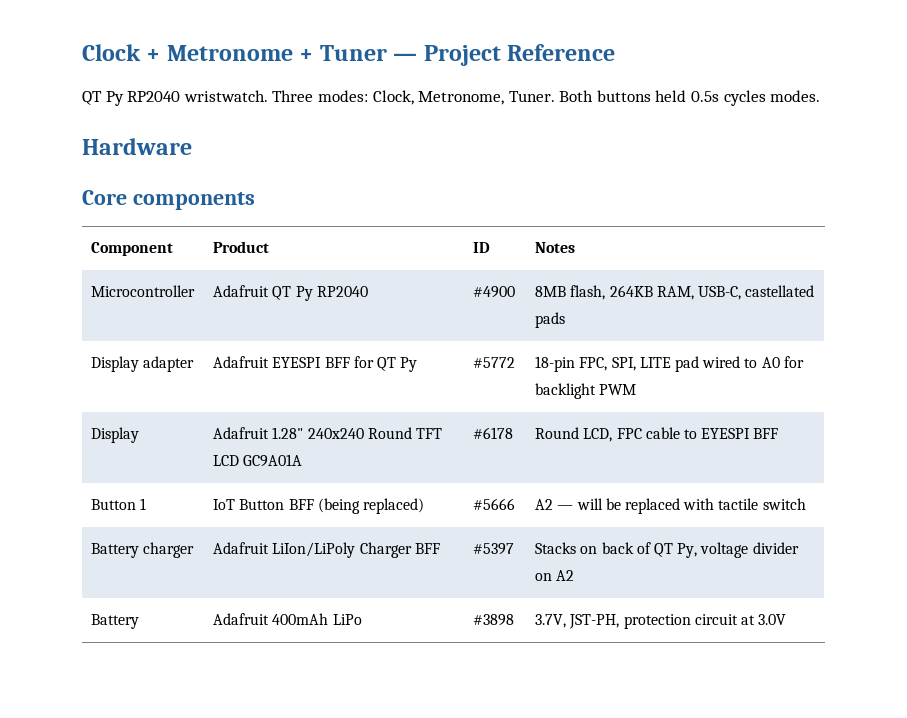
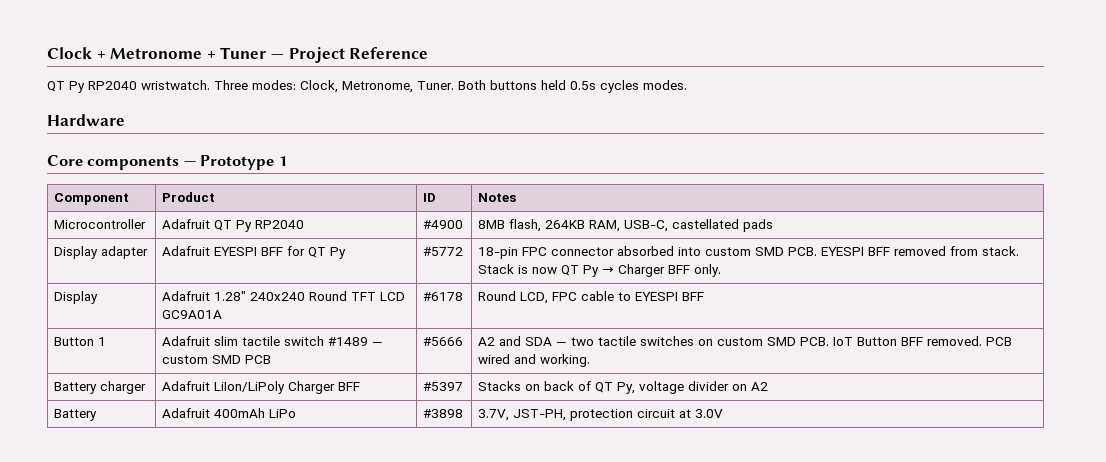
(255, 201) none -> [183,155,287,170] — Prototype 1
[579,356,804,372] [535,383,637,399] FPC, SPI, LITE pad wired to A0 for backlight PWM -> [522,246,1020,256] [478,264,722,277] FPC connector absorbed into custom SMD PCB. EYESPI BFF removed from stack. Stack is now QT Py → Charger BFF only.
[213,498,425,514] [473,498,516,510] [535,498,806,514] IoT Button BFF (being replaced) | #5666 | A2 — will be replaced with tactile switch -> [162,336,384,346] [162,355,272,364] [423,337,464,346] [478,336,1013,346] [478,354,591,367] Adafruit slim tactile switch #1489 — custom SMD PCB | #5666 | A2 and SDA — two tactile switches on custom SMD PCB. IoT Button BFF removed. PCB wired and working.

